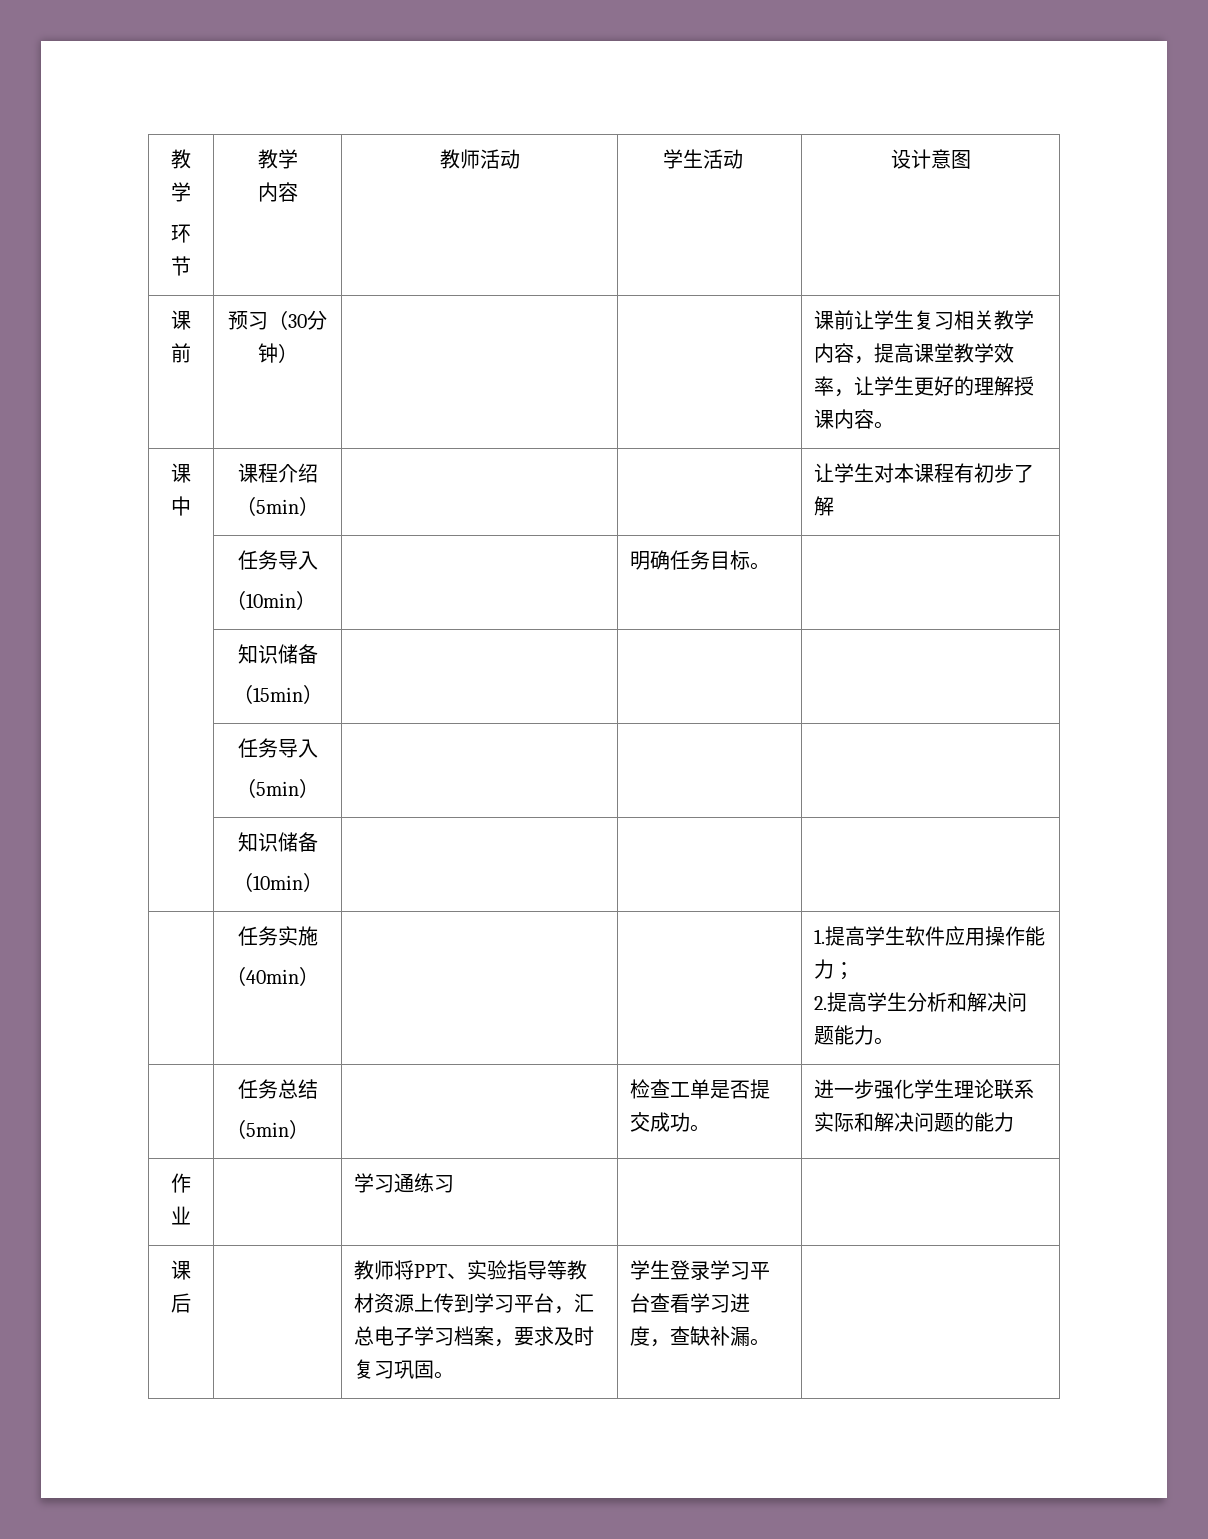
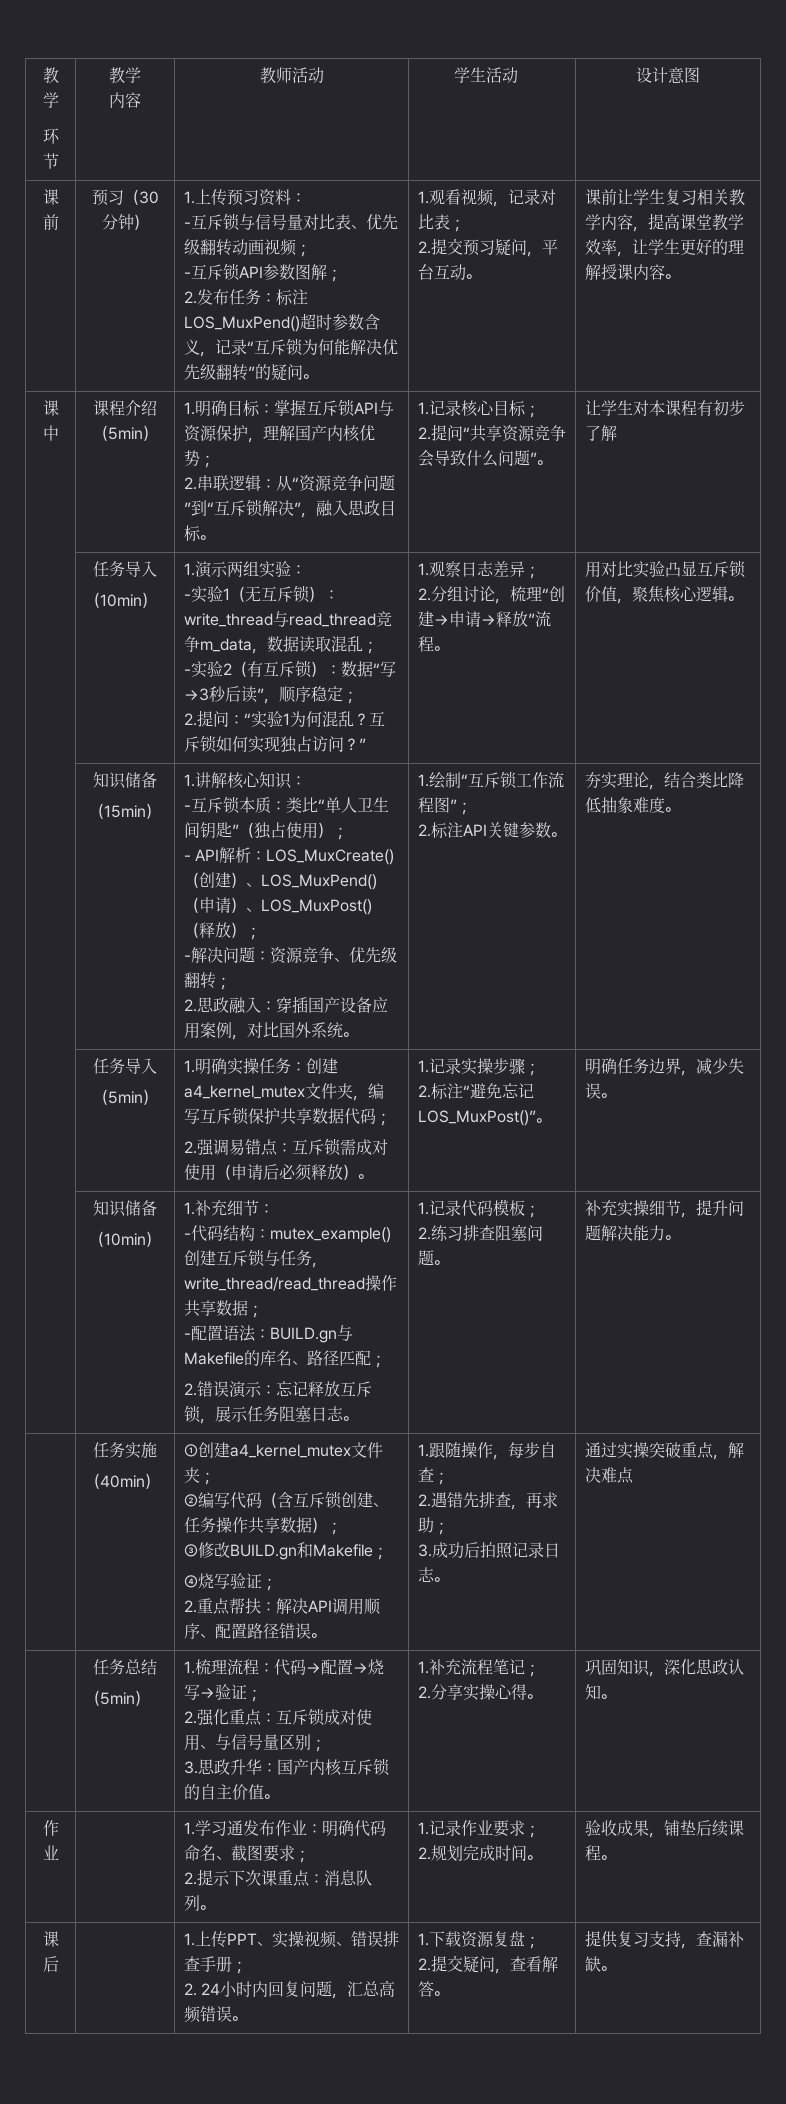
(298, 353) | -> [183,189,306,206] [183,213,398,231] [183,239,311,257] [183,263,342,282] [183,289,308,306] [183,313,380,332] [183,338,398,357] [183,363,318,381] [417,189,556,207] [417,214,465,232] [417,238,558,257] [417,264,481,281] 1.上传预习资料： // -互斥锁与信号量对比表、优先级翻转动画视频； // -互斥锁API参数图解； // 2.发布任务：标注LOS_MuxPend()超时参数含义，记录“互斥锁为何能解决优先级翻转”的疑问。 | 1.观看视频，记录对比表； // 2.提交预习疑问，平台互动。
(319, 506) | -> [183,399,394,417] [183,425,375,443] [183,450,215,468] [183,475,395,492] [183,499,396,518] [183,525,215,542] [417,400,540,418] [417,424,566,442] [417,450,552,467] 1.明确目标：掌握互斥锁API与资源保护，理解国产内核优势； // 2.串联逻辑：从“资源竞争问题”到“互斥锁解决”，融入思政目标。 | 1.记录核心目标； // 2.提问“共享资源竞争会导致什么问题”。
[630,550,771,570] [237,644,318,664] [232,684,323,704] [237,738,318,758] [236,778,319,798] [237,832,318,852] [232,872,323,892] [237,926,318,946] [226,966,320,986] [814,926,1046,946] [814,959,855,980] [814,992,1028,1012] [814,1025,895,1045] [237,1079,318,1099] [226,1119,310,1139] [630,1079,771,1099] [630,1112,711,1132] [814,1079,1035,1100] [814,1112,1015,1132] [171,1173,191,1193] [171,1206,191,1225] [354,1173,455,1193] [171,1260,191,1280] [171,1293,191,1313] [354,1260,588,1280] [354,1293,595,1314] [354,1326,595,1347] [354,1359,455,1379] [630,1260,771,1280] [630,1293,751,1313] [630,1326,771,1347] | 明确任务目标。 | // | 知识储备 // （15min） | | | // | 任务导入 // （5min） | | | // | 知识储备 // （10min） | | | // | 任务实施 // （40min） | | | 1.提高学生软件应用操作能力； // 2.提高学生分析和解决问题能力。 // | 任务总结 // （5min） | | 检查工单是否提交成功。 | 进一步强化学生理论联系实际和解决问题的能力 // 作业 | | 学习通练习 | | // 课后 | | 教师将PPT、实验指导等教材资源上传到学习平台，汇总电子学习档案，要求及时复习巩固。 | 学生登录学习平台查看学习进度，查缺补漏。 | -> [183,561,306,578] [183,585,339,603] [183,611,392,627] [183,636,378,654] [183,660,396,678] [183,686,358,704] [183,710,385,728] [183,735,366,753] [417,561,540,579] [417,586,565,604] [417,611,551,627] [417,636,449,652] [584,560,746,578] [584,586,743,604] [93,772,157,789] [89,803,161,819] [183,772,306,789] [183,796,389,814] [183,822,348,840] [183,847,395,865] [183,872,377,890] [183,897,372,915] [183,922,261,940] [183,947,397,964] [183,972,231,990] [183,996,388,1014] [183,1022,358,1040] [417,771,564,789] [417,797,472,815] [417,822,566,839] [584,772,744,790] [584,797,680,813] [93,1058,157,1074] [92,1089,158,1105] [183,1058,338,1075] [183,1083,384,1101] [183,1107,391,1126] [183,1138,388,1156] [183,1164,373,1181] [417,1058,540,1076] [417,1083,534,1100] [417,1110,551,1126] [584,1058,744,1076] [584,1083,616,1099] [93,1200,157,1217] [89,1231,161,1247] [183,1200,274,1216] [183,1225,391,1243] [183,1249,327,1268] [183,1275,397,1291] [183,1300,263,1318] [183,1325,353,1343] [183,1350,386,1368] [183,1381,372,1398] [183,1405,358,1424] [417,1199,540,1218] [417,1224,543,1241] [417,1250,449,1266] [584,1199,744,1218] [584,1225,680,1241] [93,1442,157,1459] [84,1473,160,1489] [183,1442,383,1458] [183,1467,215,1485] [183,1491,388,1509] [183,1517,342,1535] [183,1542,388,1560] [183,1573,277,1591] [183,1598,381,1615] [183,1623,326,1639] [417,1442,556,1460] [417,1467,449,1485] [417,1492,558,1510] [417,1517,449,1535] [417,1542,560,1559] [417,1567,449,1582] [584,1442,744,1460] [584,1467,634,1484] [93,1659,157,1675] [84,1690,150,1706] [183,1659,384,1676] [183,1684,262,1702] [183,1708,372,1726] [183,1734,326,1752] [183,1758,390,1776] [183,1784,279,1800] [417,1659,540,1677] [417,1684,542,1701] [584,1659,744,1677] [584,1684,616,1700] [42,1820,59,1836] [42,1845,59,1860] [183,1820,386,1837] [183,1845,310,1863] [183,1869,372,1887] [183,1895,215,1911] [417,1820,540,1838] [417,1845,542,1862] [584,1820,744,1838] [584,1845,616,1861] [42,1931,59,1947] [42,1956,59,1972] [183,1931,399,1948] [183,1956,247,1974] [183,1980,396,1999] [183,2006,247,2023] [417,1931,540,1949] [417,1955,558,1974] [417,1981,449,1997] [584,1930,744,1949] [584,1956,616,1972] 1.演示两组实验： // -实验1（无互斥锁）：write_thread与read_thread竞争m_data，数据读取混乱； // -实验2（有互斥锁）：数据“写→3秒后读”，顺序稳定； // 2.提问：“实验1为何混乱？互斥锁如何实现独占访问？” | 1.观察日志差异； // 2.分组讨论，梳理“创建→申请→释放”流程。 | 用对比实验凸显互斥锁价值，聚焦核心逻辑。 // | 知识储备 // （15min） | 1.讲解核心知识： // -互斥锁本质：类比“单人卫生间钥匙”（独占使用）； // - API解析：LOS_MuxCreate()（创建）、LOS_MuxPend()（申请）、LOS_MuxPost()（释放）； // -解决问题：资源竞争、优先级翻转； // 2.思政融入：穿插国产设备应用案例，对比国外系统。 | 1.绘制“互斥锁工作流程图”； // 2.标注API关键参数。 | 夯实理论，结合类比降低抽象难度。 // | 任务导入 // （5min） | 1.明确实操任务：创建a4_kernel_mutex文件夹，编写互斥锁保护共享数据代码； // 2.强调易错点：互斥锁需成对使用（申请后必须释放）。 | 1.记录实操步骤； // 2.标注“避免忘记LOS_MuxPost()”。 | 明确任务边界，减少失误。 // | 知识储备 // （10min） | 1.补充细节： // -代码结构：mutex_example()创建互斥锁与任务，write_thread/read_thread操作共享数据； // -配置语法：BUILD.gn与Makefile的库名、路径匹配； // 2.错误演示：忘记释放互斥锁，展示任务阻塞日志。 | 1.记录代码模板； // 2.练习排查阻塞问题。 | 补充实操细节，提升问题解决能力。 // | 任务实施 // （40min） | ①创建a4_kernel_mutex文件夹； // ②编写代码（含互斥锁创建、任务操作共享数据）； // ③修改BUILD.gn和Makefile； // ④烧写验证； // 2.重点帮扶：解决API调用顺序、配置路径错误。 | 1.跟随操作，每步自查； // 2.遇错先排查，再求助； // 3.成功后拍照记录日志。 | 通过实操突破重点，解决难点 // | 任务总结 // （5min） | 1.梳理流程：代码→配置→烧写→验证； // 2.强化重点：互斥锁成对使用、与信号量区别； // 3.思政升华：国产内核互斥锁的自主价值。 | 1.补充流程笔记； // 2.分享实操心得。 | 巩固知识，深化思政认知。 // 作业 | | 1.学习通发布作业：明确代码命名、截图要求； // 2.提示下次课重点：消息队列。 | 1.记录作业要求； // 2.规划完成时间。 | 验收成果，铺垫后续课程。 // 课后 | | 1.上传PPT、实操视频、错误排查手册； // 2. 24小时内回复问题，汇总高频错误。 | 1.下载资源复盘； // 2.提交疑问，查看解答。 | 提供复习支持，查漏补缺。

